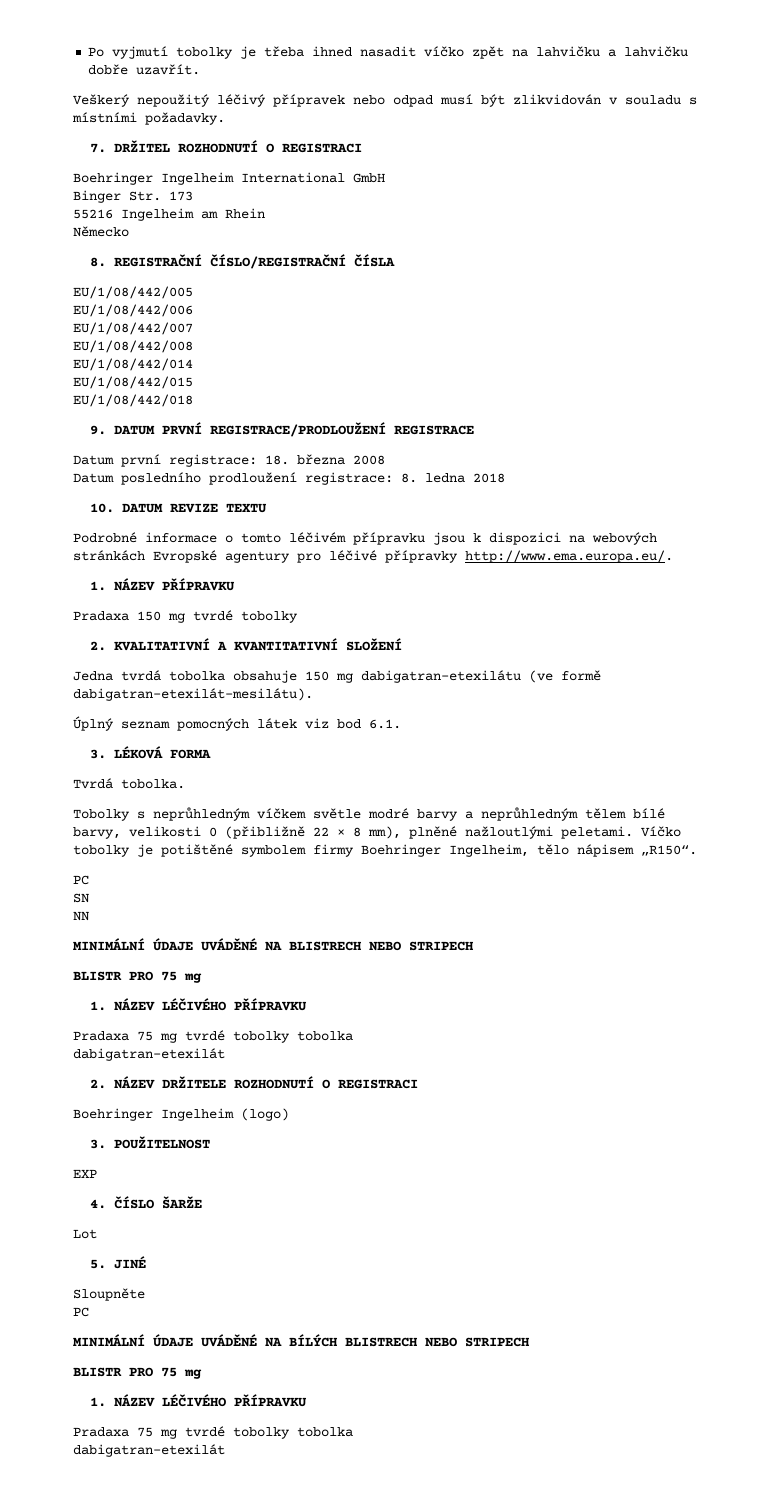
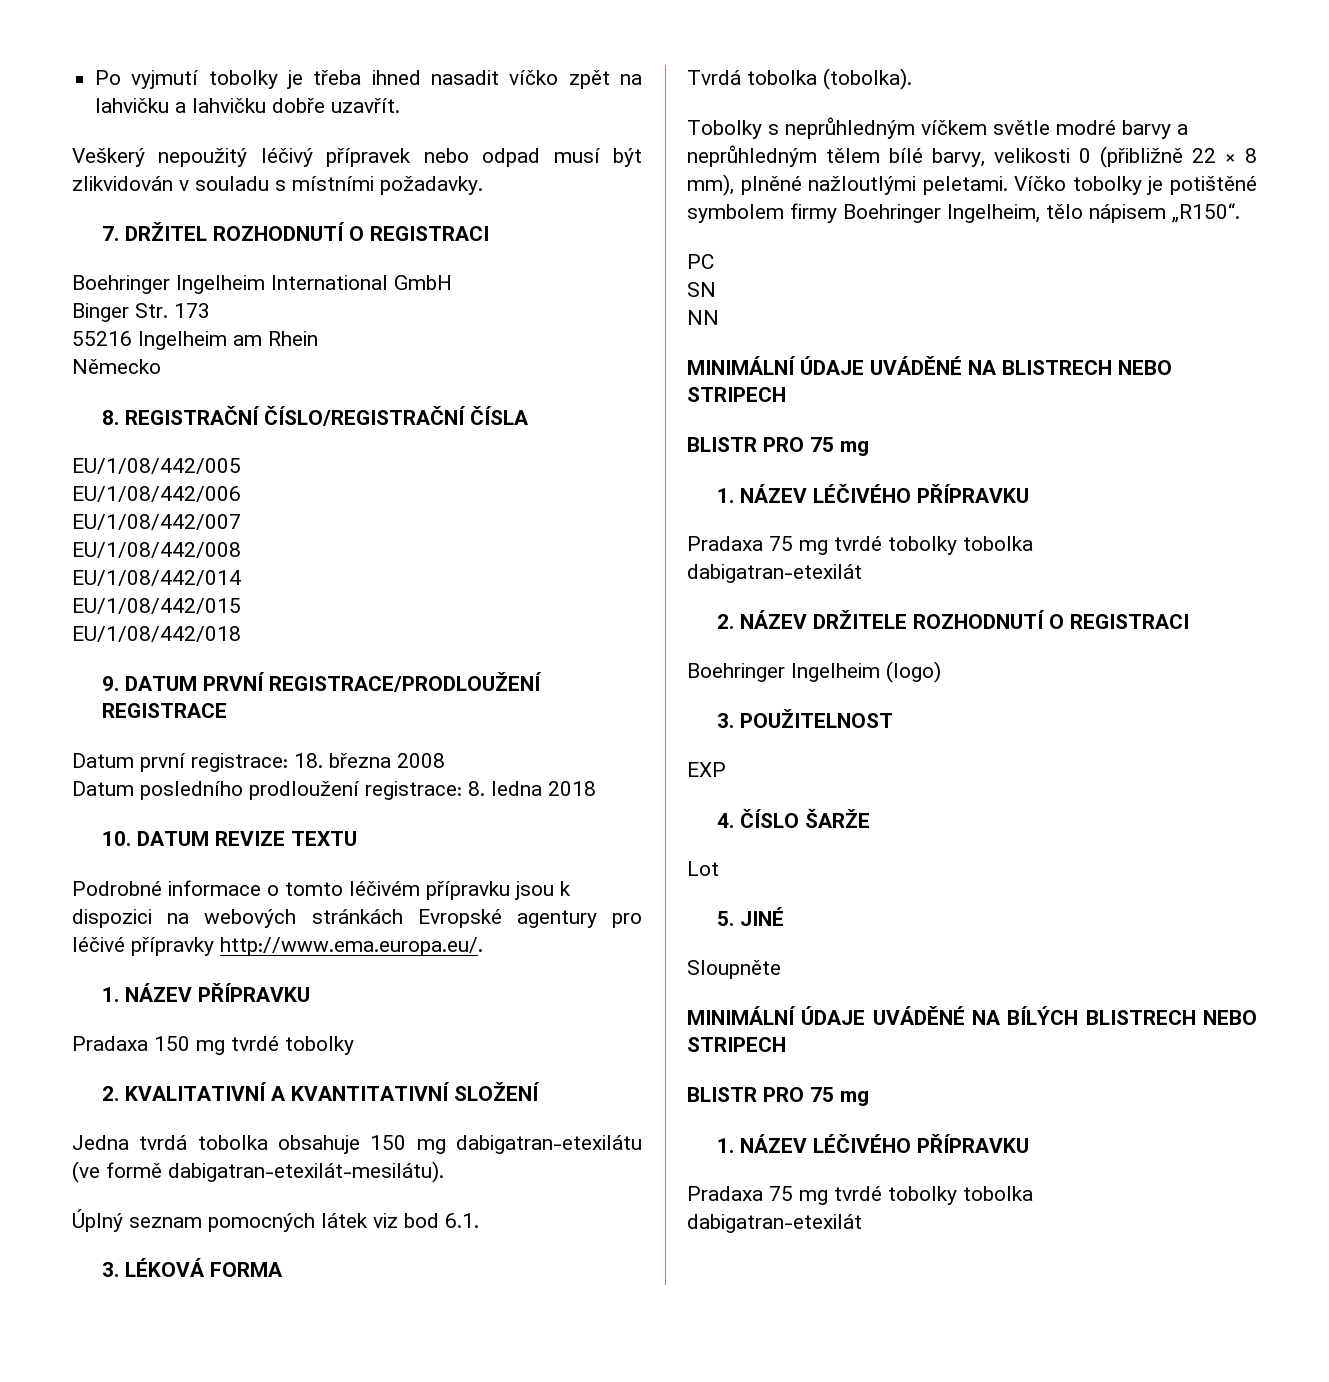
[121,779,185,789] tobolka. -> [747,68,912,90] tobolka (tobolka).
[73,1307,89,1317] // PC -> (781, 969) none

